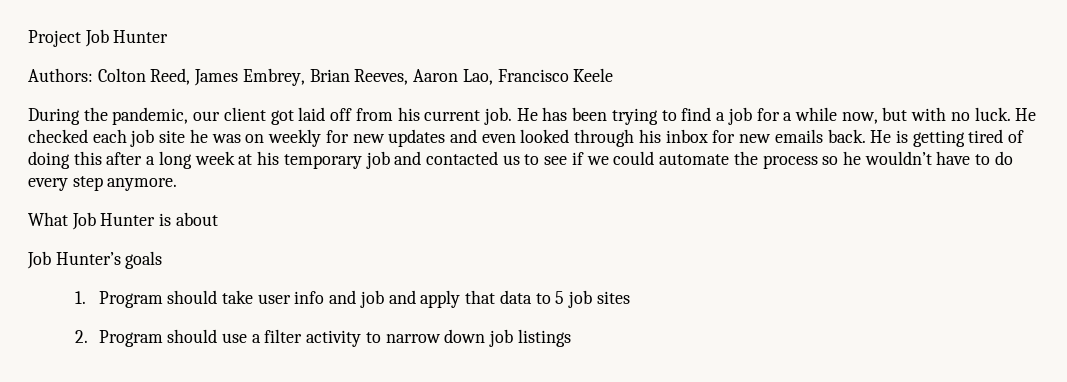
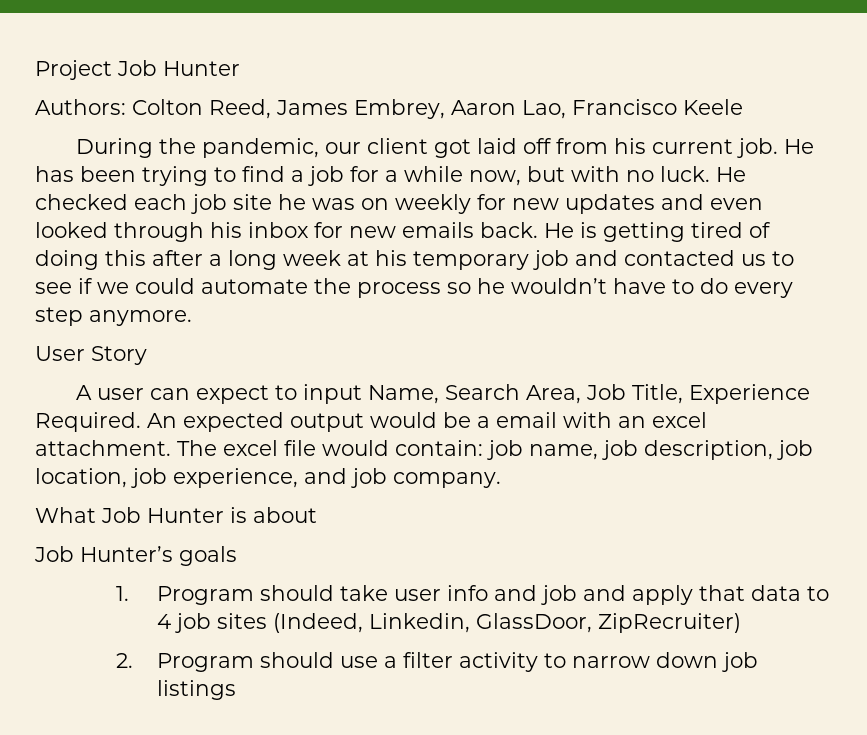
[309,69,409,85] Brian Reeves, -> (445, 109) none
(178, 184) none -> [35,346,147,365] [76,384,811,404] [35,412,707,432] [35,440,813,460] [35,468,501,488] // User Story // A user can expect to input Name, Search Area, Job Title, Experience Required. An expected output would be a email with an excel attachment. The excel file would contain: job name, job description, job location, job experience, and job company.
[555,291,565,304] 5 -> [156,614,171,629] 4
(630, 297) none -> [272,613,741,633] (Indeed, Linkedin, GlassDoor, ZipRecruiter)

